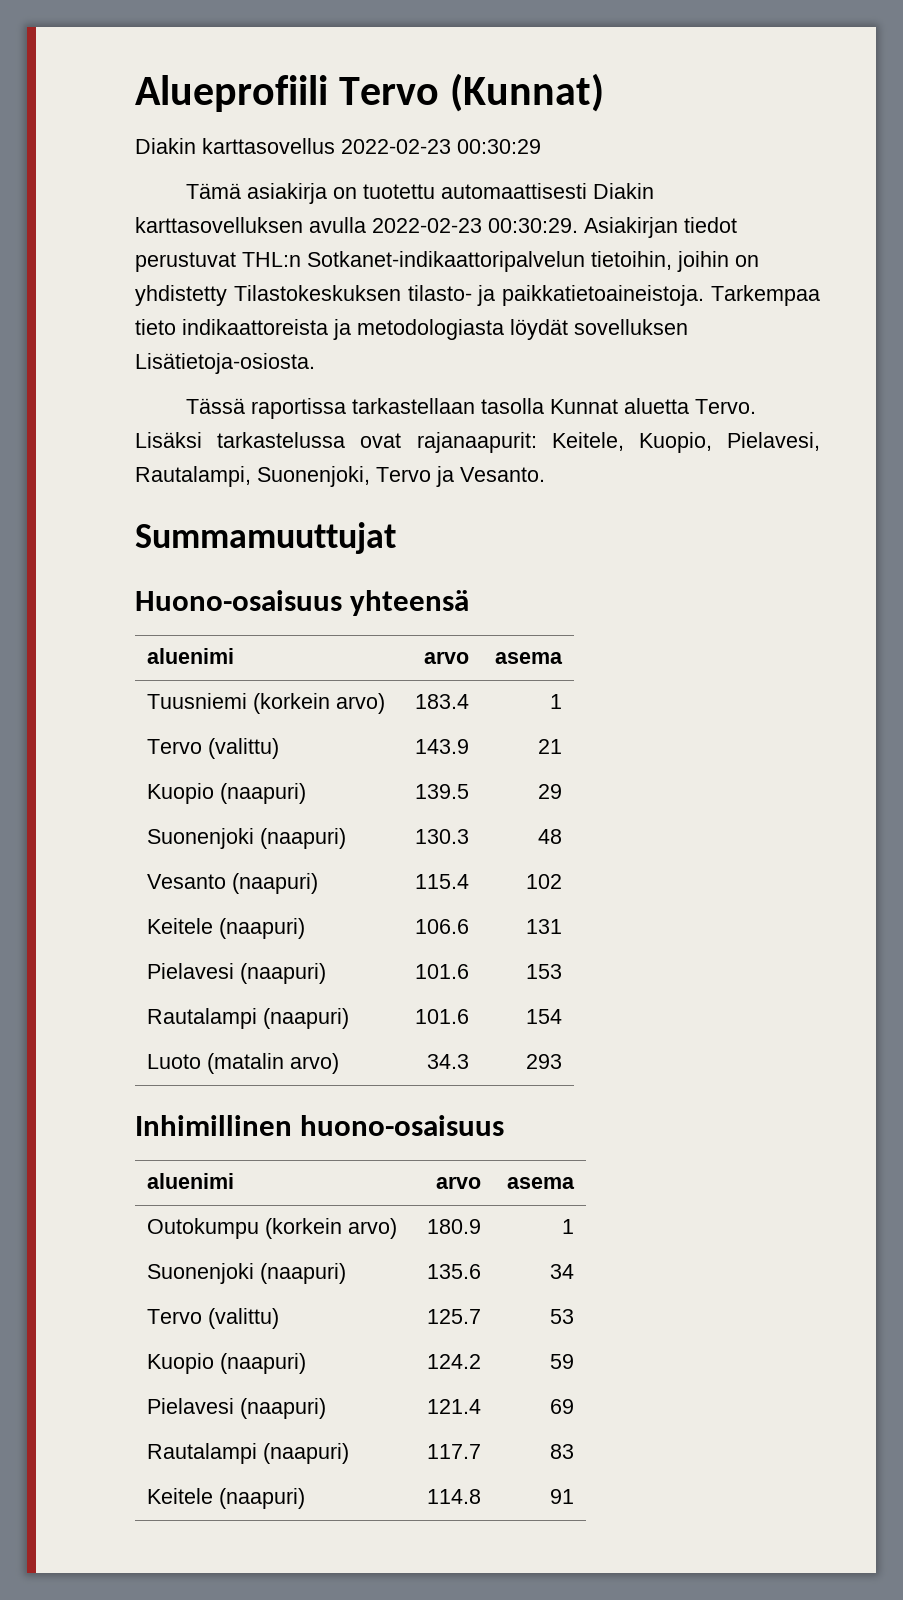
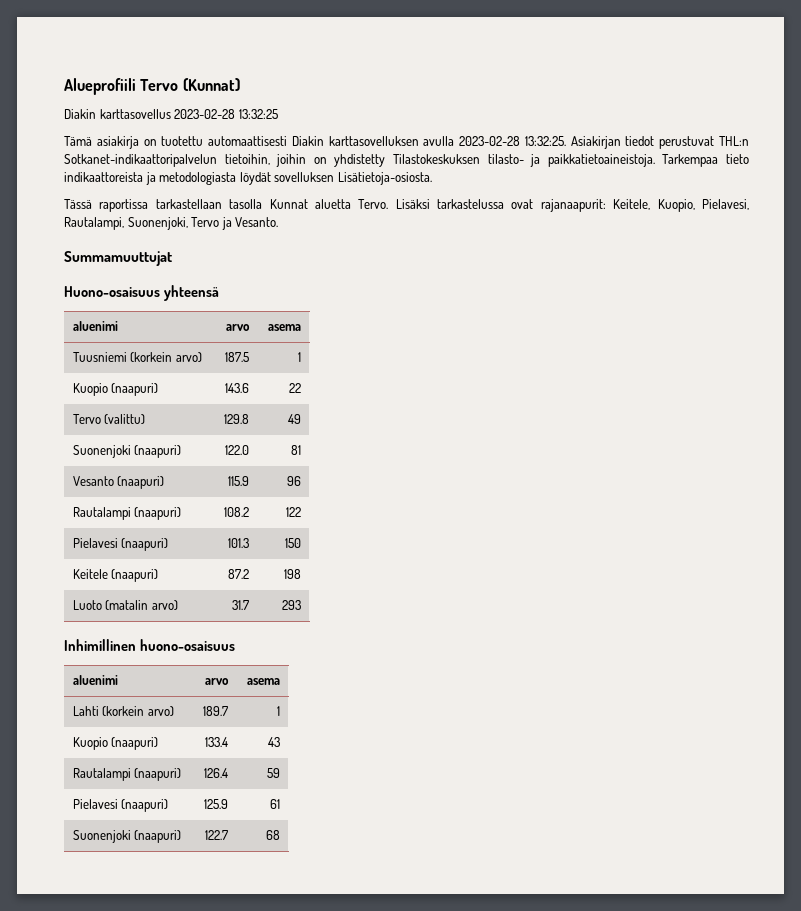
[341,139,541,154] 2022-02-23 00:30:29 -> [174,109,278,119] 2023-02-28 13:32:25
[372,218,578,233] 2022-02-23 00:30:29. -> [459,136,566,146] 2023-02-28 13:32:25.
[414,694,469,709] [549,694,562,709] [147,738,280,759] [414,739,469,754] [537,739,562,754] [147,783,307,804] [414,784,469,799] [537,784,562,799] [147,828,347,849] [414,829,469,844] [537,829,562,844] 183.4 | 1 // Tervo (valittu) | 143.9 | 21 // Kuopio (naapuri) | 139.5 | 29 // Suonenjoki (naapuri) | 130.3 | 48 -> [225,352,250,362] [298,352,302,362] [72,383,159,396] [225,383,250,393] [289,383,302,393] [72,414,146,424] [224,414,250,424] [288,414,302,424] [72,445,182,458] [225,445,250,455] [291,445,302,455] 187.5 | 1 // Kuopio (naapuri) | 143.6 | 22 // Tervo (valittu) | 129.8 | 49 // Suonenjoki (naapuri) | 122.0 | 81
[414,874,469,889] [525,874,562,889] [147,918,306,939] [414,919,469,934] [525,919,562,934] [147,963,327,984] [414,964,469,979] [525,964,562,979] [147,1008,350,1029] [414,1009,469,1024] [525,1009,562,1024] 115.4 | 102 // Keitele (naapuri) | 106.6 | 131 // Pielavesi (naapuri) | 101.6 | 153 // Rautalampi (naapuri) | 101.6 | 154 -> [228,476,250,486] [287,476,302,486] [72,507,182,520] [224,507,250,517] [286,507,302,517] [72,538,169,551] [228,538,250,548] [285,538,302,548] [72,569,159,582] [228,569,250,579] [284,569,302,579] 115.9 | 96 // Rautalampi (naapuri) | 108.2 | 122 // Pielavesi (naapuri) | 101.3 | 150 // Keitele (naapuri) | 87.2 | 198
[426,1054,469,1069] 34.3 -> [232,600,250,610] 31.7
[147,1218,398,1239] [426,1219,481,1234] [561,1219,574,1234] [147,1263,347,1284] [426,1264,481,1279] [549,1264,574,1279] [147,1308,280,1329] [426,1309,481,1324] [549,1309,574,1324] [147,1353,307,1374] [426,1354,481,1369] [549,1354,574,1369] [147,1398,327,1419] [426,1399,481,1414] [549,1399,574,1414] [147,1443,350,1464] [426,1444,481,1459] [549,1444,574,1459] [147,1488,306,1509] [426,1489,481,1504] [549,1489,574,1504] Outokumpu (korkein arvo) | 180.9 | 1 // Suonenjoki (naapuri) | 135.6 | 34 // Tervo (valittu) | 125.7 | 53 // Kuopio (naapuri) | 124.2 | 59 // Pielavesi (naapuri) | 121.4 | 69 // Rautalampi (naapuri) | 117.7 | 83 // Keitele (naapuri) | 114.8 | 91 -> [72,706,174,716] [203,706,229,716] [277,706,281,716] [72,737,159,750] [205,737,229,747] [268,737,281,747] [72,768,182,781] [204,768,229,778] [267,768,281,778] [72,799,169,812] [204,799,229,809] [270,799,281,809] [72,830,182,843] [205,830,229,840] [266,830,281,840] Lahti (korkein arvo) | 189.7 | 1 // Kuopio (naapuri) | 133.4 | 43 // Rautalampi (naapuri) | 126.4 | 59 // Pielavesi (naapuri) | 125.9 | 61 // Suonenjoki (naapuri) | 122.7 | 68

